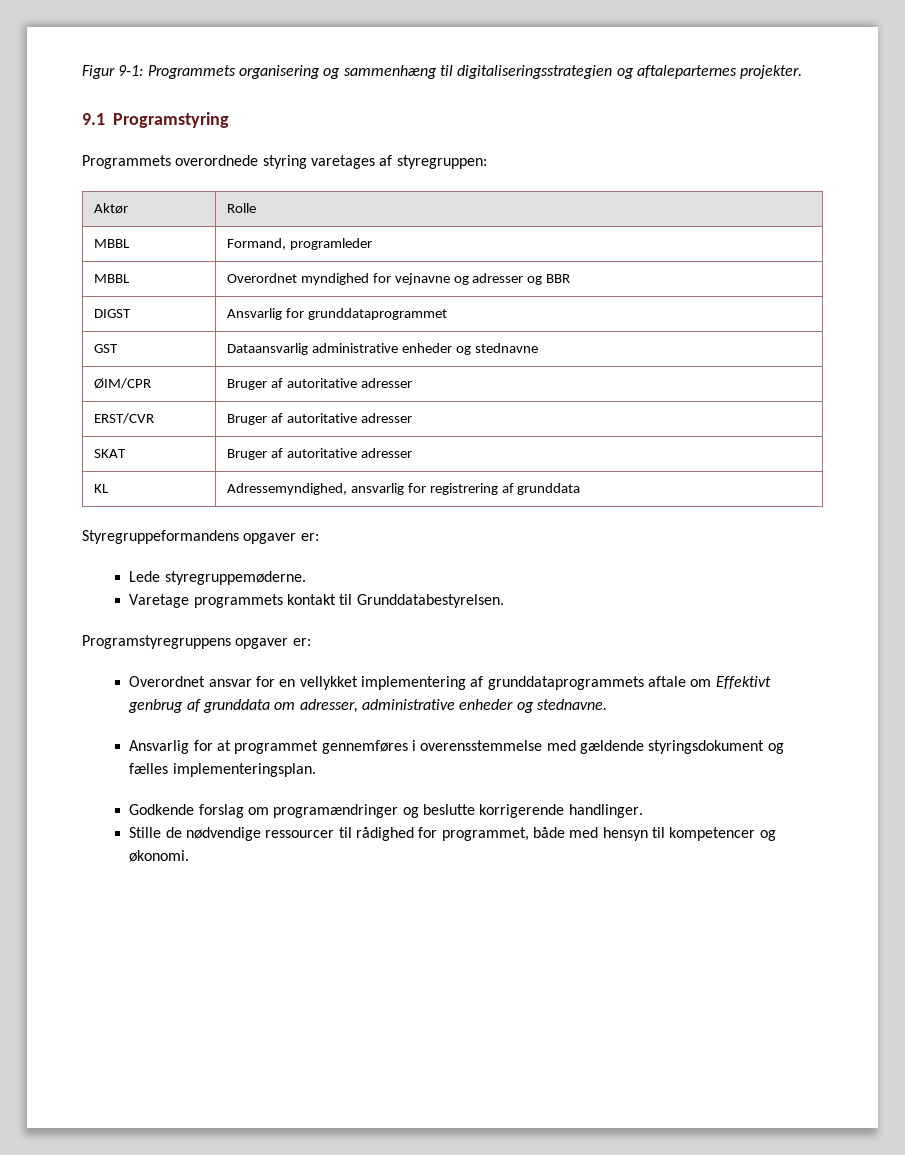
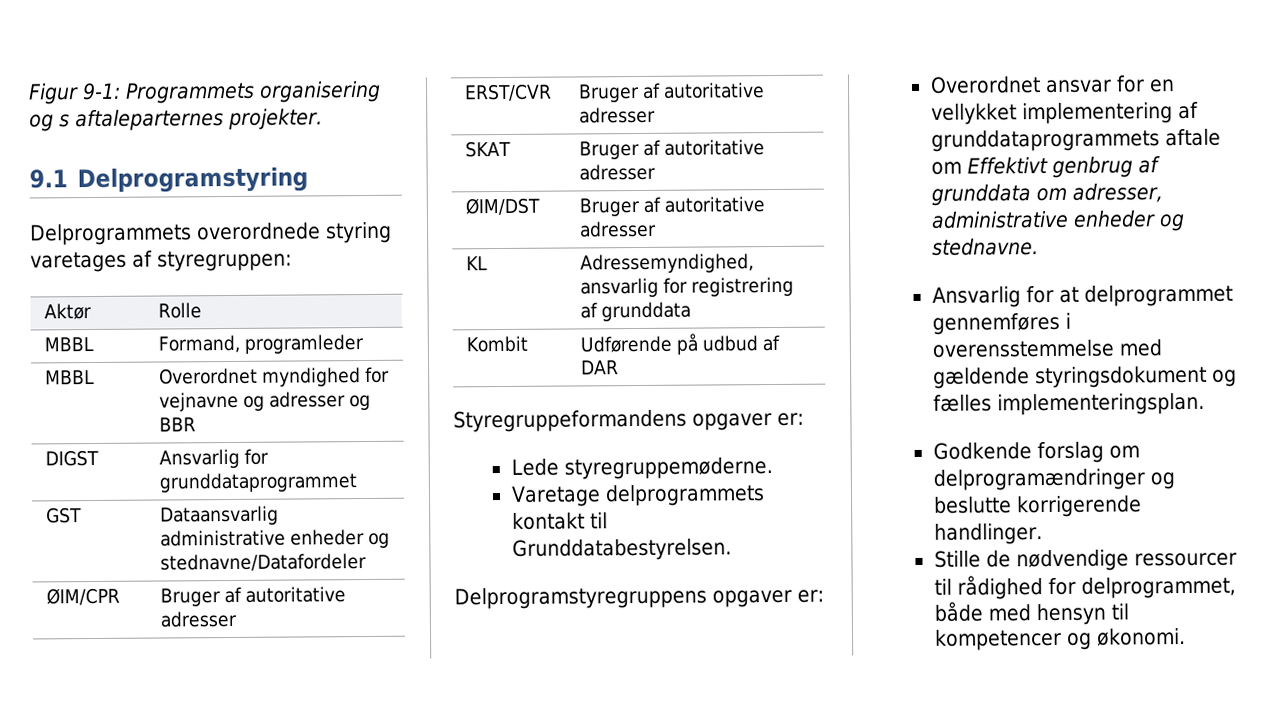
[343,65,634,79] sammenhæng til digitaliseringsstrategien og -> [59,114,70,128] s
[113,112,229,128] [82,155,171,169] Programstyring // Programmets -> [77,166,309,194] [29,223,192,246] Delprogramstyring // Delprogrammets
[474,343,538,353] stednavne -> [159,553,367,572] stednavne/Datafordeler
(412, 453) none -> [464,197,540,216] [578,196,765,217] [578,220,657,238] // ØIM/DST | Bruger af autoritative adresser
(581, 489) none -> [465,335,528,353] [579,333,780,355] [580,360,619,375] // Kombit | Udførende på udbud af DAR
[193,594,283,608] programmets -> [604,484,765,507] delprogrammets
[82,635,231,649] Programstyregruppens -> [454,586,707,610] Delprogramstyregruppens
[234,740,319,754] programmet -> [1083,284,1233,307] delprogrammet
[273,804,399,818] programændringer -> [932,468,1145,491] delprogramændringer
[441,827,529,841] programmet, -> [1080,576,1236,599] delprogrammet,

